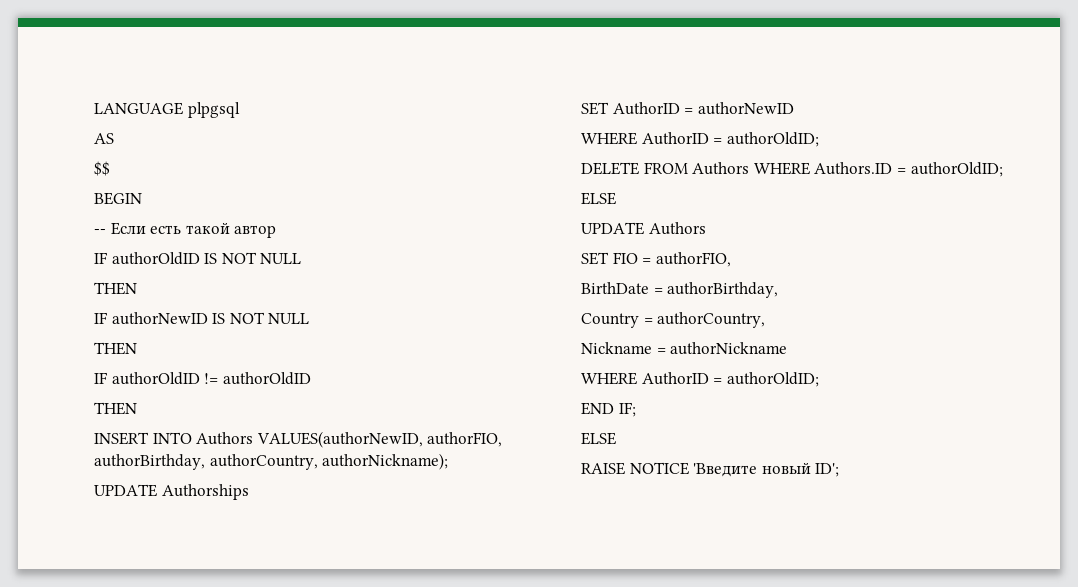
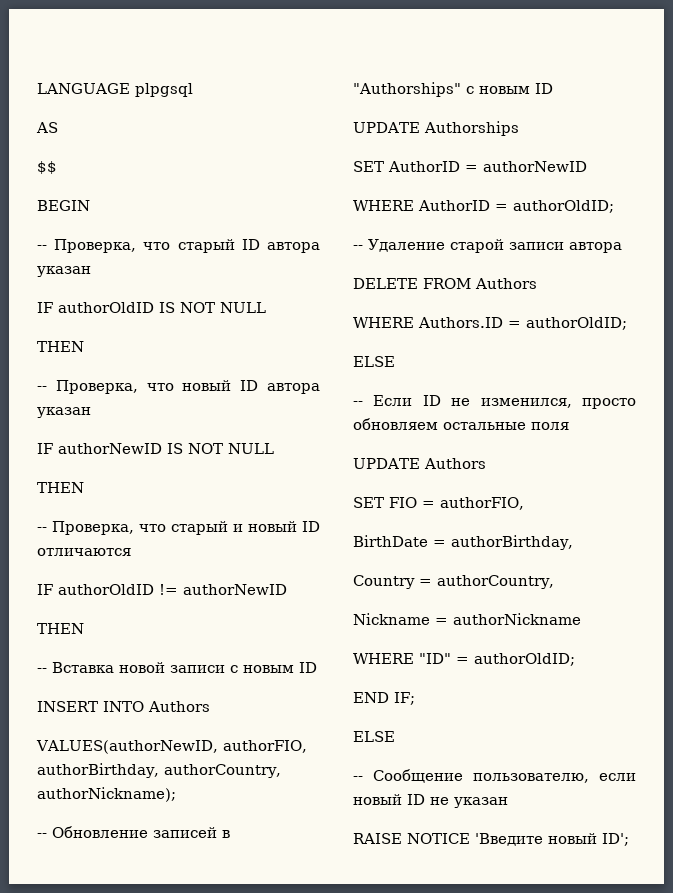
[110,222,277,238] Если есть такой автор -> [54,239,320,253] [37,266,91,277] Проверка, что старый ID автора указан
(137, 288) none -> [37,380,320,394] [37,407,91,418] // -- Проверка, что новый ID автора указан
(137, 348) none -> [37,521,320,535] [37,548,131,556] // -- Проверка, что старый и новый ID отличаются
[222,372,311,385] [94,402,137,415] authorOldID // THEN -> [183,584,287,595] [37,623,84,634] [37,662,317,673] authorNewID // THEN // -- Вставка новой записи с новым ID
(254, 438) none -> (210, 706) //
(449, 461) none -> [37,826,230,838] [353,82,553,97] // -- Обновление записей в "Authorships" с новым ID
(819, 139) none -> [353,239,622,253] // -- Удаление старой записи автора
(750, 168) none -> (537, 283) //
(616, 198) none -> [353,395,636,409] [353,418,569,430] // -- Если ID не изменился, просто обновляем остальные поля
[641,372,709,385] AuthorID -> [419,653,451,664] "ID"
(616, 438) none -> [353,769,636,783] [353,794,508,808] // -- Сообщение пользователю, если новый ID не указан

